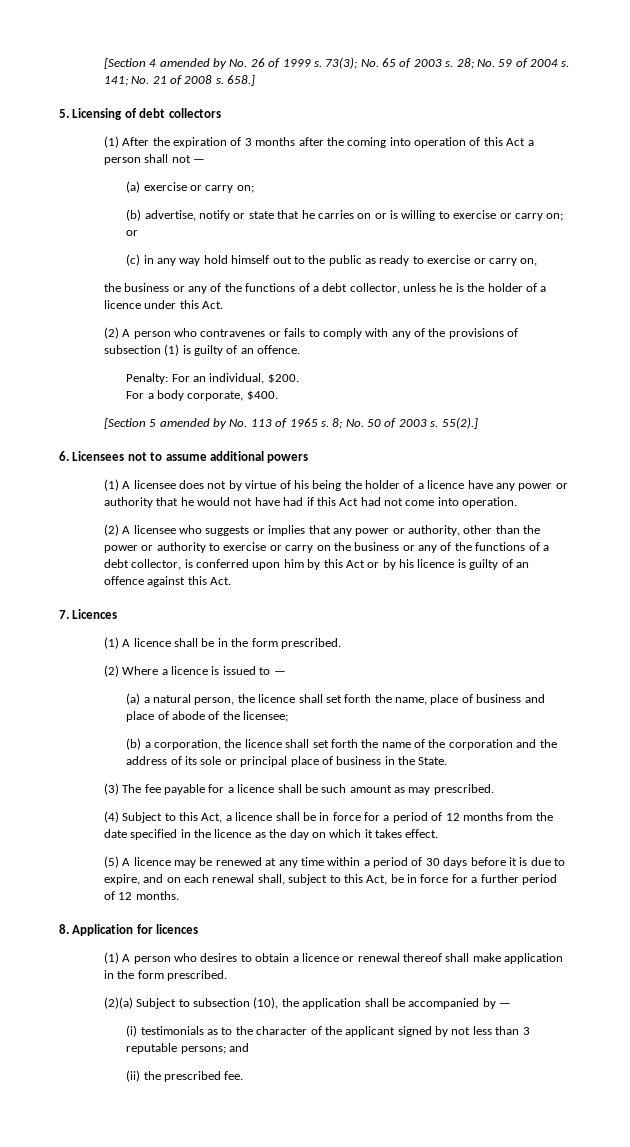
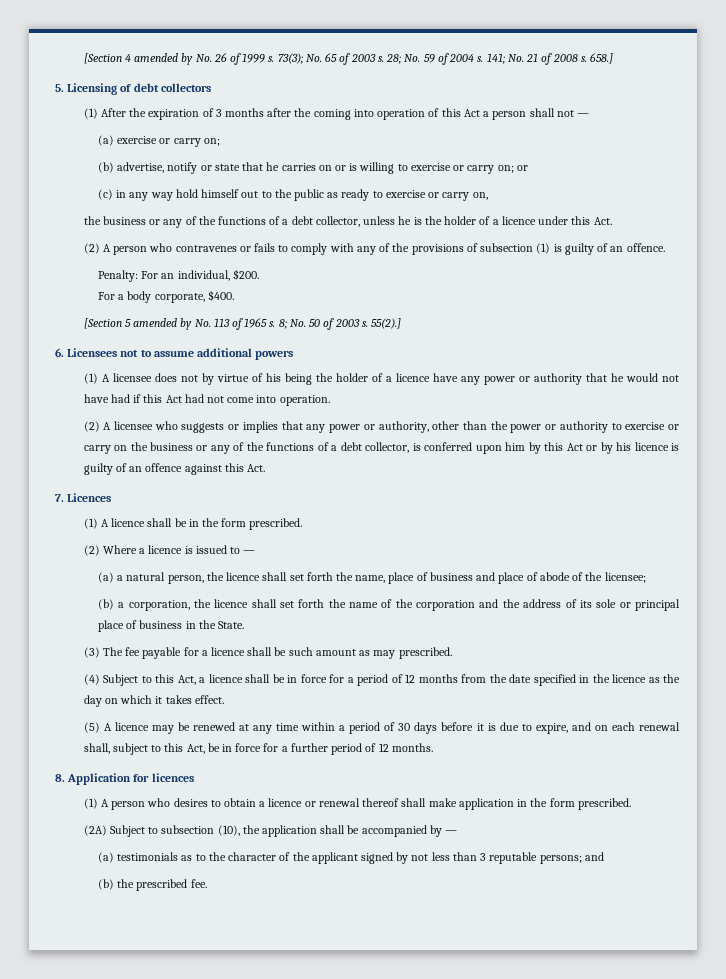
[103,997,133,1009] (2)(a) -> [83,825,107,836] (2A)
[126,1025,138,1037] (i) -> [97,852,114,863] (a)
[126,1070,141,1082] (ii) -> [97,879,114,890] (b)

